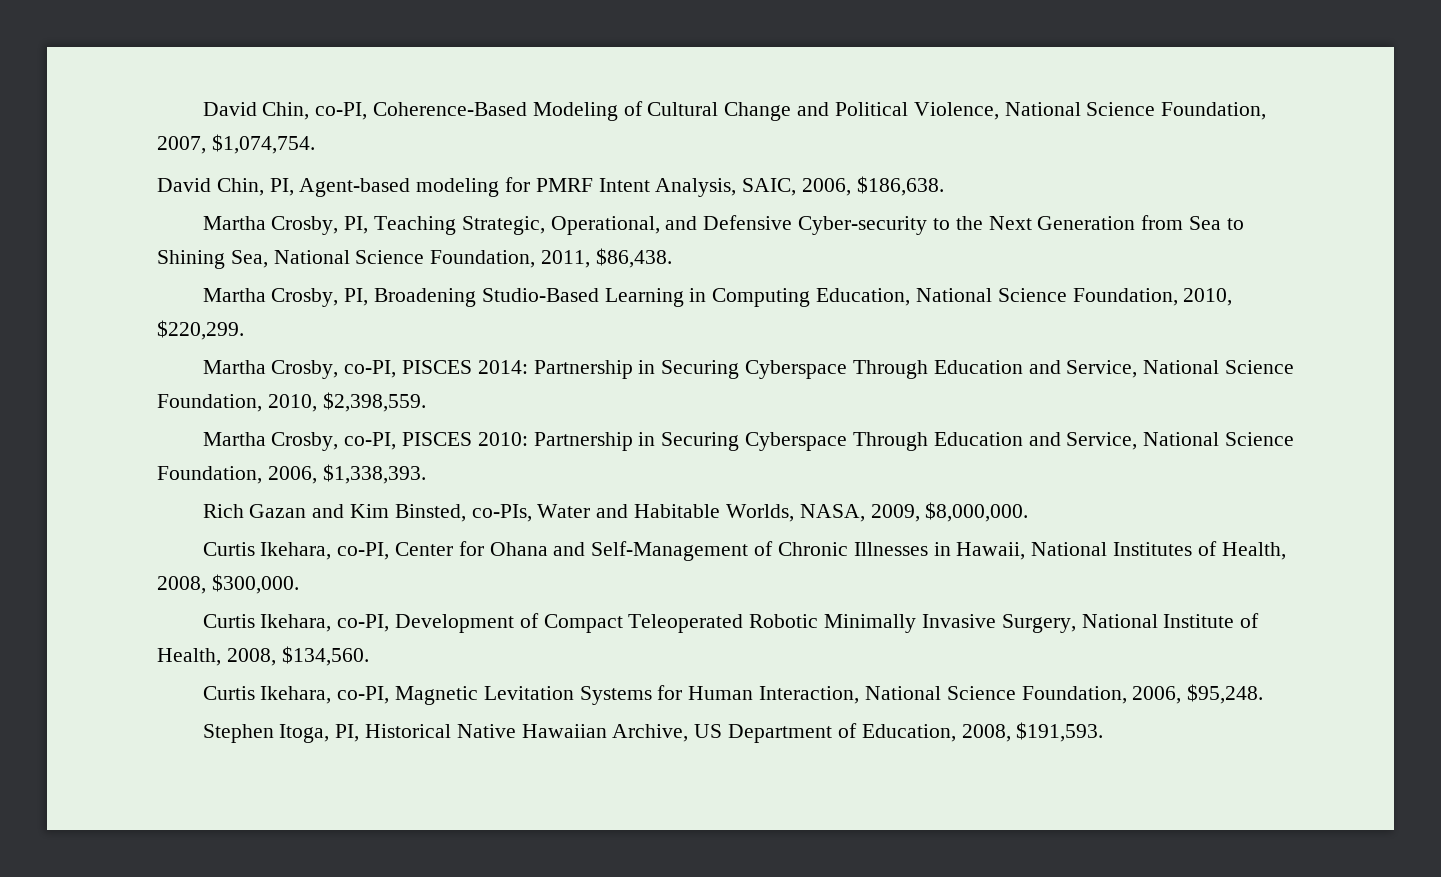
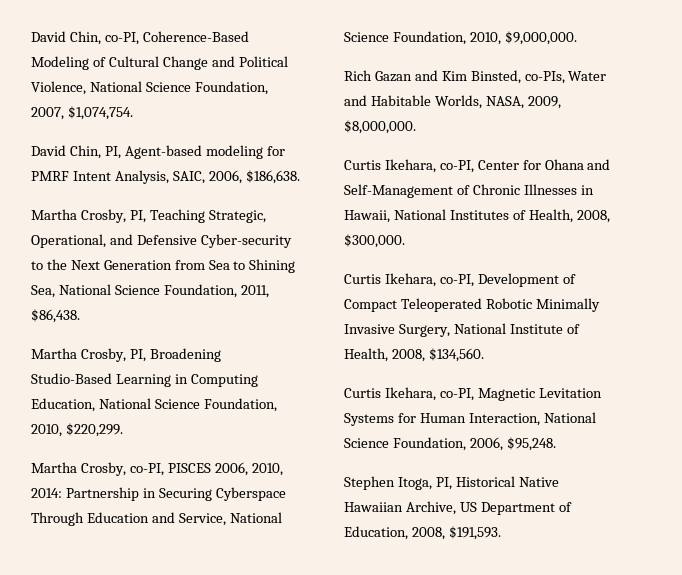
(473, 367) none -> [214,462,283,476] 2006, 2010,
[322,392,426,412] [202,432,1294,451] [157,464,426,484] $2,398,559. // Martha Crosby, co-PI, PISCES 2010: Partnership in Securing Cyberspace Through Education and Service, National Science Foundation, 2006, $1,338,393. -> [504,31,577,45] $9,000,000.

